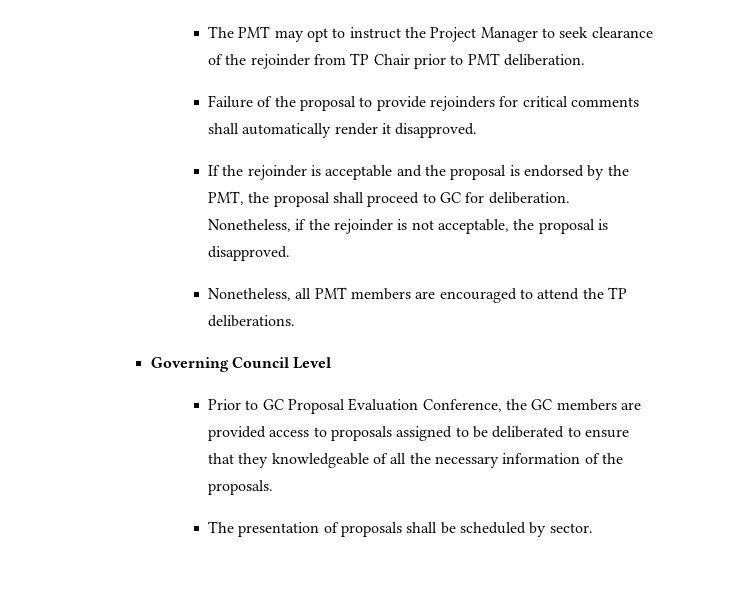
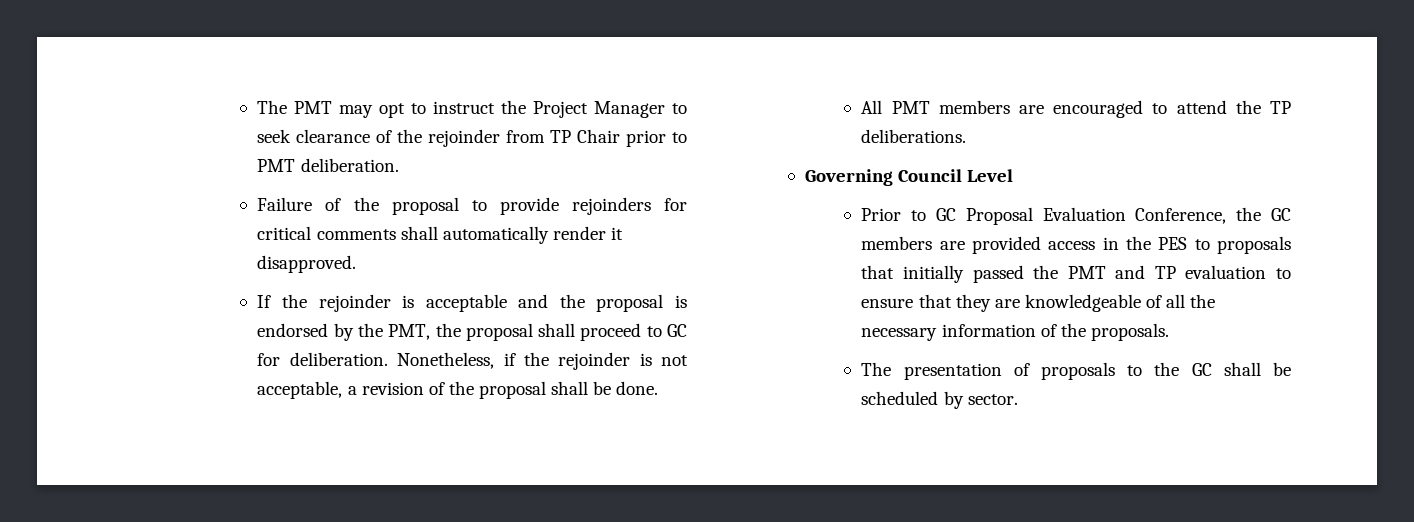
[513,219,608,234] [208,246,291,261] [208,288,312,301] the proposal is disapproved. // Nonetheless, all -> [347,381,659,399] [861,100,883,114] a revision of the proposal shall be done. // All
[313,426,565,441] to proposals assigned to be deliberated -> [1102,236,1291,254] [861,265,1267,283] in the PES to proposals that initially passed the PMT and TP evaluation
(269, 460) none -> [994,299,1020,308] are
(403, 529) none -> [1127,362,1212,376] to the GC

